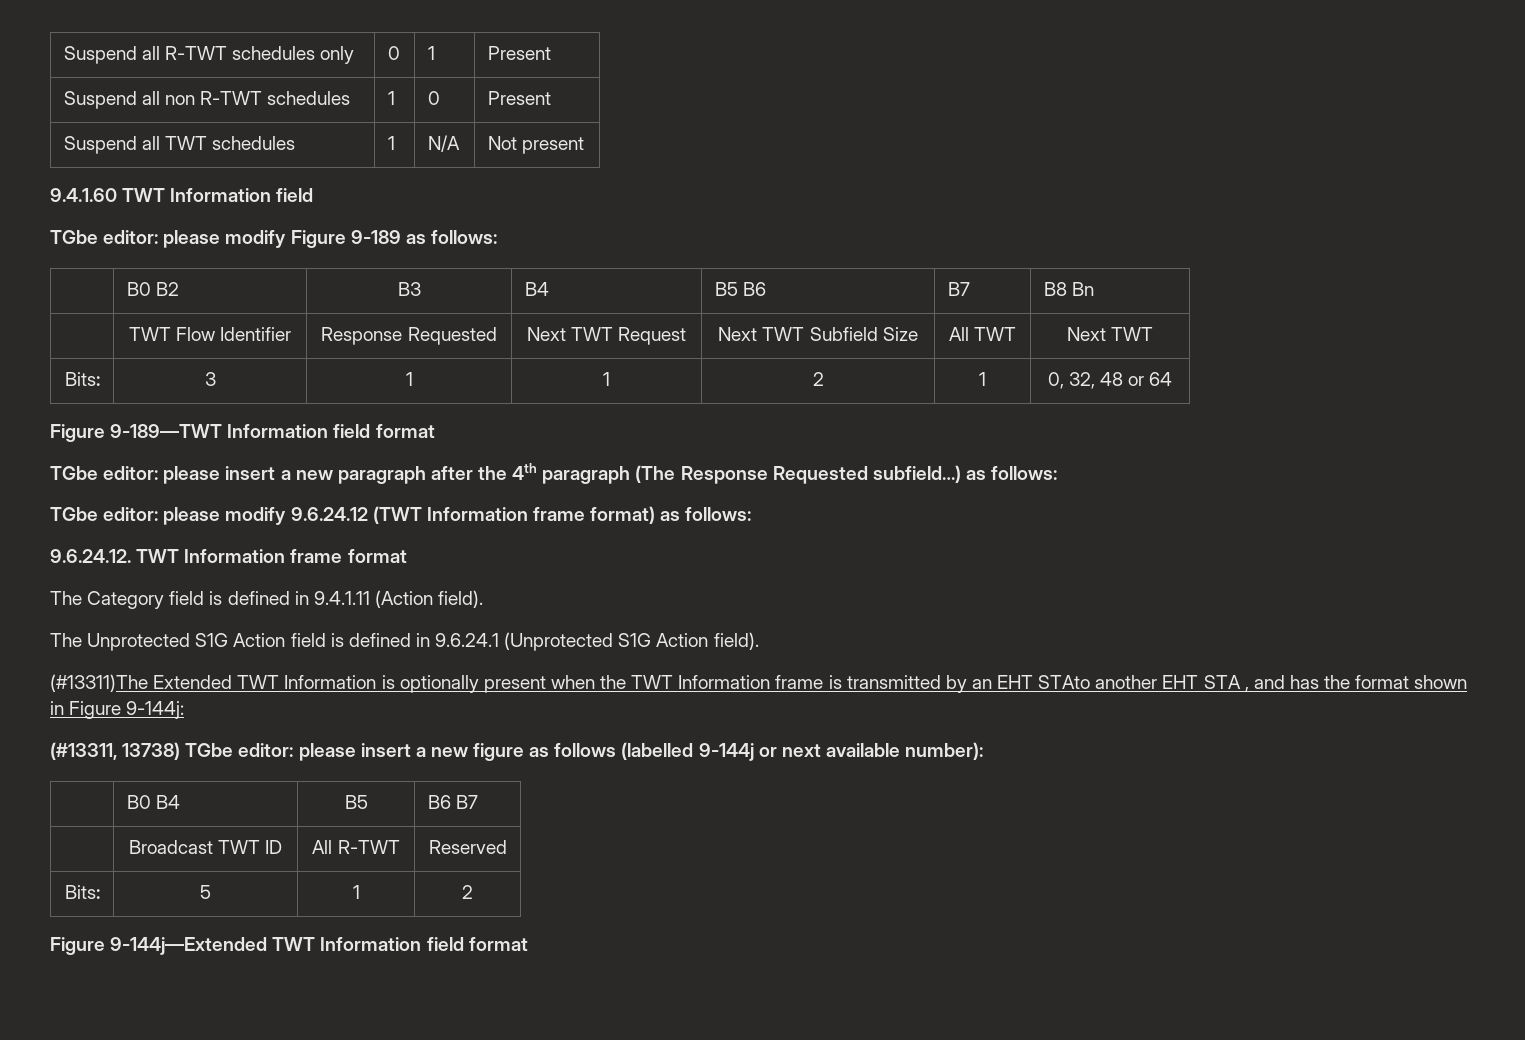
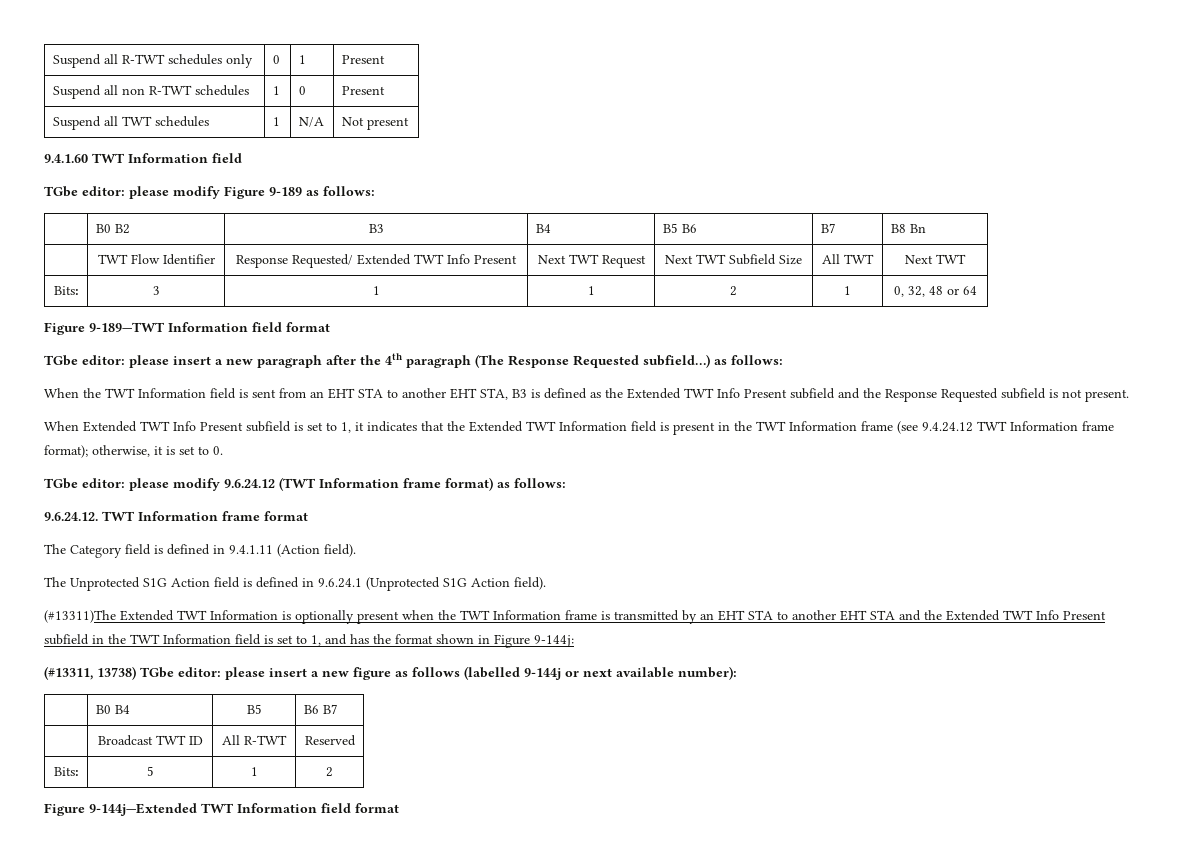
[407,327,497,345] Requested -> [292,254,517,268] Requested/ Extended TWT Info Present
(1058, 473) none -> [44,388,1129,402] [44,421,1114,435] [44,445,223,458] // When the TWT Information field is sent from an EHT STA to another EHT STA, B3 is defined as the Extended TWT Info Present subfield and the Response Requested subfield is not present. // When Extended TWT Info Present subfield is set to 1, it indicates that the Extended TWT Information field is present in the TWT Information frame (see 9.4.24.12 TWT Information frame format); otherwise, it is set to 0.
[1038,675,1091,689] STAto -> [748,610,788,620] STA to
[1244,687,1249,692] , -> [899,610,1106,621] [44,634,321,646] and the Extended TWT Info Present subfield in the TWT Information field is set to 1,

